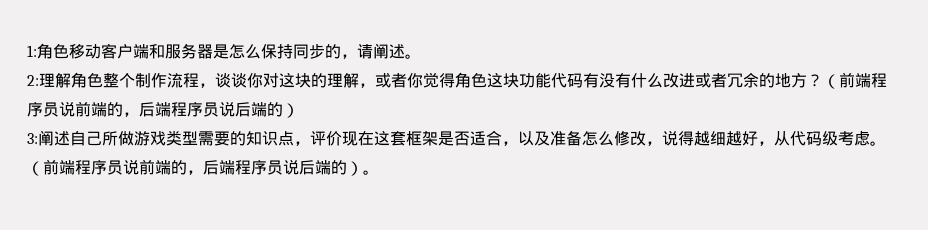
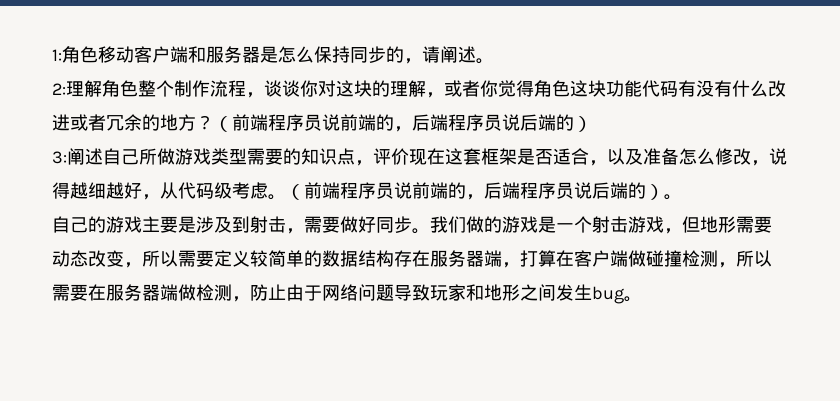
(379, 172) none -> [52,216,772,234] [52,250,772,268] [52,284,642,304] // 自己的游戏主要是涉及到射击，需要做好同步。我们做的游戏是一个射击游戏，但地形需要动态改变，所以需要定义较简单的数据结构存在服务器端，打算在客户端做碰撞检测，所以需要在服务器端做检测，防止由于网络问题导致玩家和地形之间发生bug。

